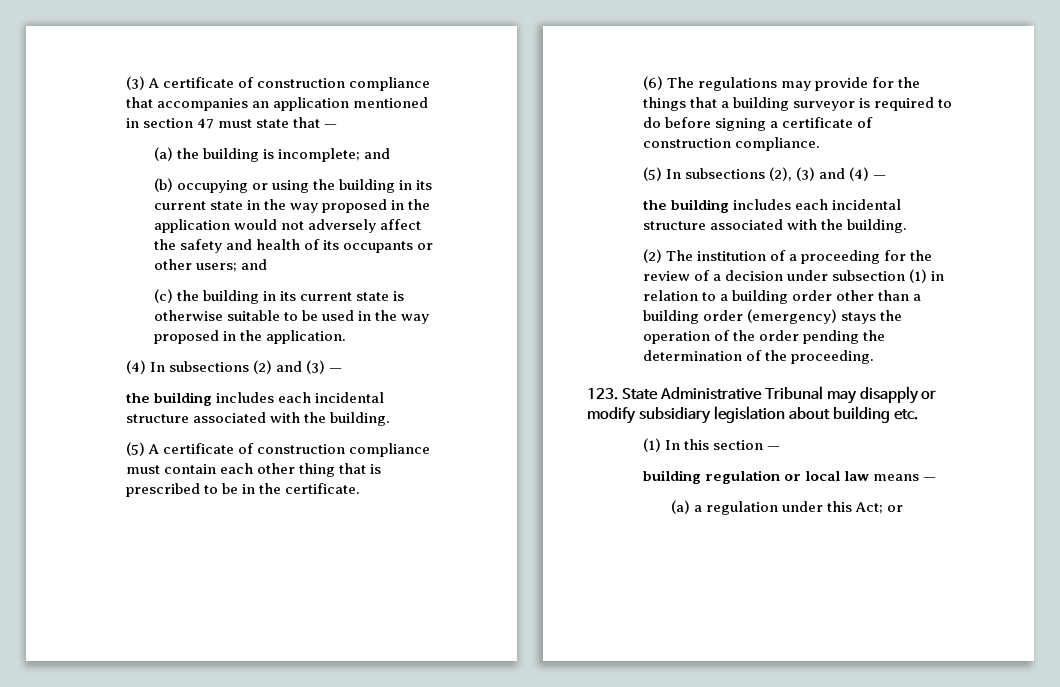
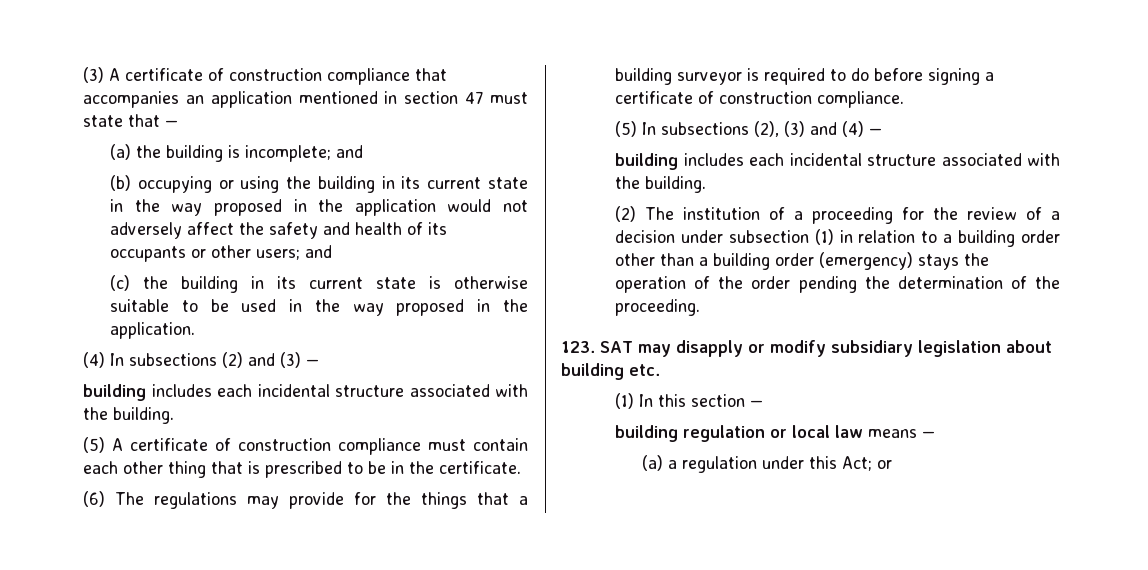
[126,393,151,403] the -> (320, 362) none
[643,200,668,210] the -> (883, 131) none
[621,386,823,400] State Administrative Tribunal -> [600,341,633,353] SAT

